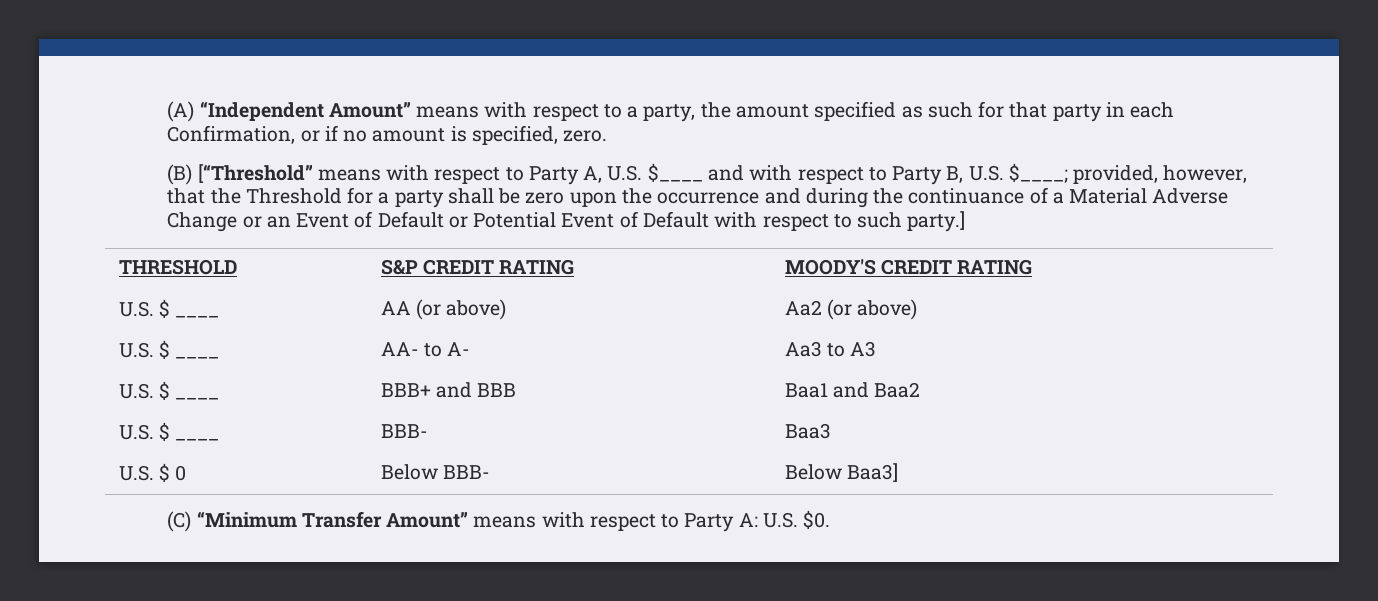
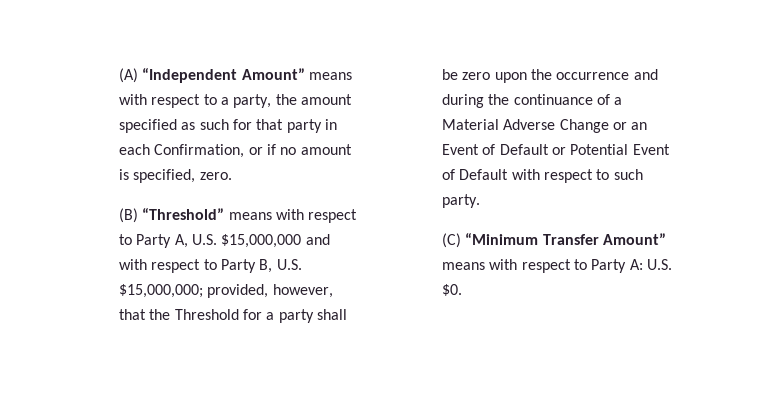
[197,164,313,183] [“Threshold” -> [142,208,225,220] “Threshold”
[647,163,703,182] $____ -> [221,234,302,248] $15,000,000
[1008,163,1068,183] $____; -> [119,284,204,298] $15,000,000;
[907,211,966,232] [118,259,237,275] [380,259,575,275] [784,259,1033,275] [118,299,220,318] [380,299,507,320] [784,299,918,320] [118,340,220,359] [380,342,471,357] [784,341,877,357] [118,381,220,400] [380,382,517,398] [784,382,921,398] [118,422,220,441] [380,424,428,438] [784,423,831,439] [118,463,187,482] [380,464,491,480] [784,463,899,482] party.] // THRESHOLD | S&P CREDIT RATING | MOODY'S CREDIT RATING // U.S. $ ____ | AA (or above) | Aa2 (or above) // U.S. $ ____ | AA- to A- | Aa3 to A3 // U.S. $ ____ | BBB+ and BBB | Baa1 and Baa2 // U.S. $ ____ | BBB- | Baa3 // U.S. $ 0 | Below BBB- | Below Baa3] -> [442,194,481,208] party.

